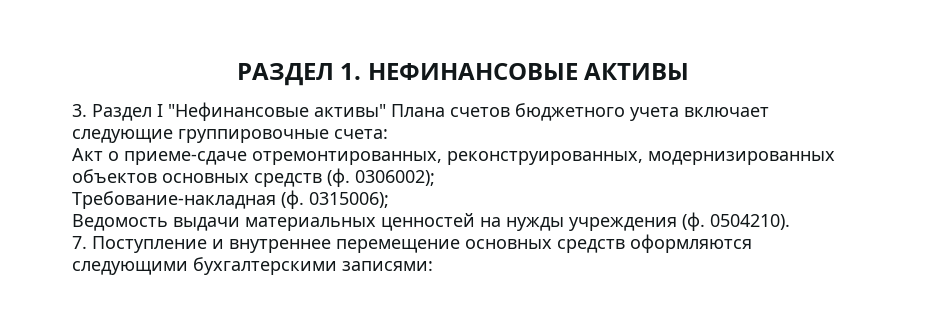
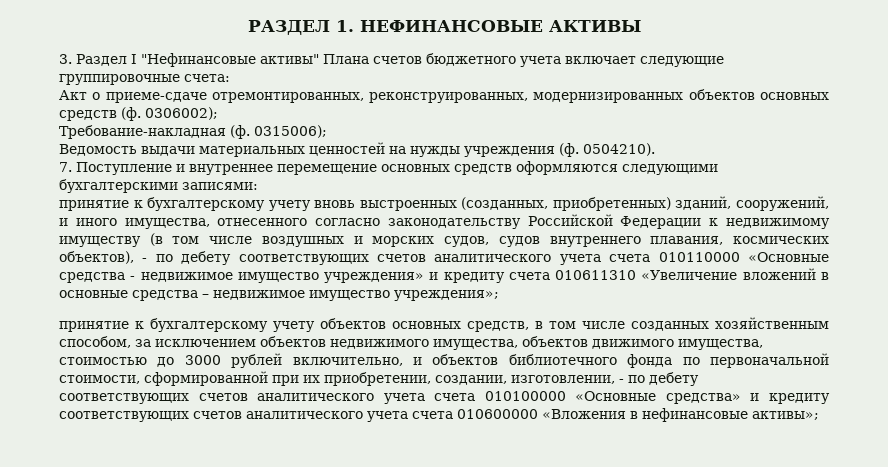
(433, 266) none -> [59,196,829,211] [59,214,831,229] [59,233,830,247] [59,251,829,265] [59,268,829,283] [59,290,499,301] [59,317,829,332] [59,336,763,350] [59,353,829,368] [59,371,699,386] [59,391,830,404] [59,408,819,422] // принятие к бухгалтерскому учету вновь выстроенных (созданных, приобретенных) зданий, сооружений, и иного имущества, отнесенного согласно законодательству Российской Федерации к недвижимому имуществу (в том числе воздушных и морских судов, судов внутреннего плавания, космических объектов), - по дебету соответствующих счетов аналитического учета счета 010110000 «Основные средства - недвижимое имущество учреждения» и кредиту счета 010611310 «Увеличение вложений в основные средства – недвижимое имущество учреждения»; // принятие к бухгалтерскому учету объектов основных средств, в том числе созданных хозяйственным способом, за исключением объектов недвижимого имущества, объектов движимого имущества, стоимостью до 3000 рублей включительно, и объектов библиотечного фонда по первоначальной стоимости, сформированной при их приобретении, создании, изготовлении, - по дебету соответствующих счетов аналитического учета счета 010100000 «Основные средства» и кредиту соответствующих счетов аналитического учета счета 010600000 «Вложения в нефинансовые активы»;

